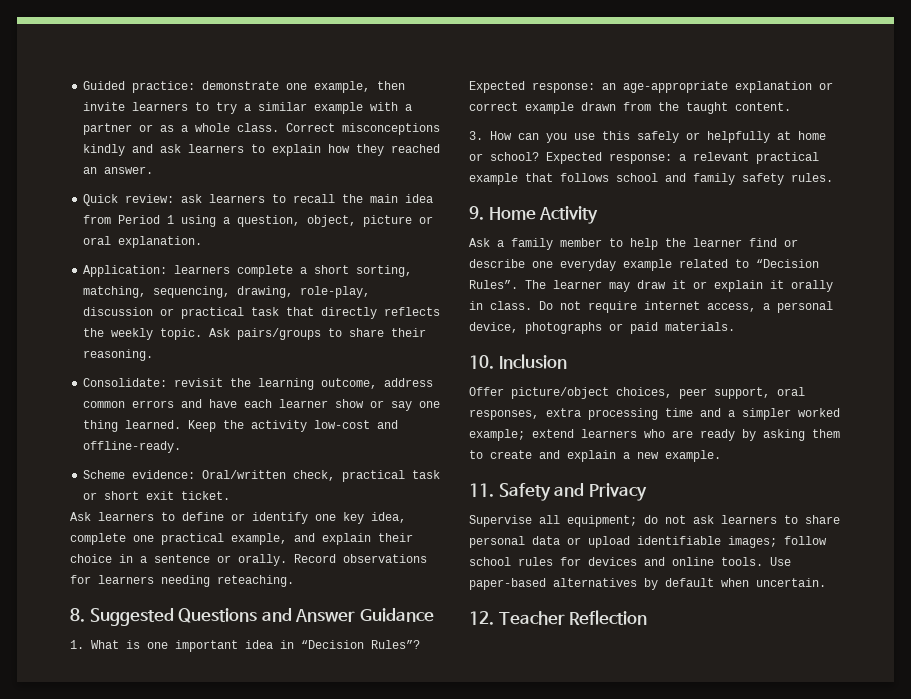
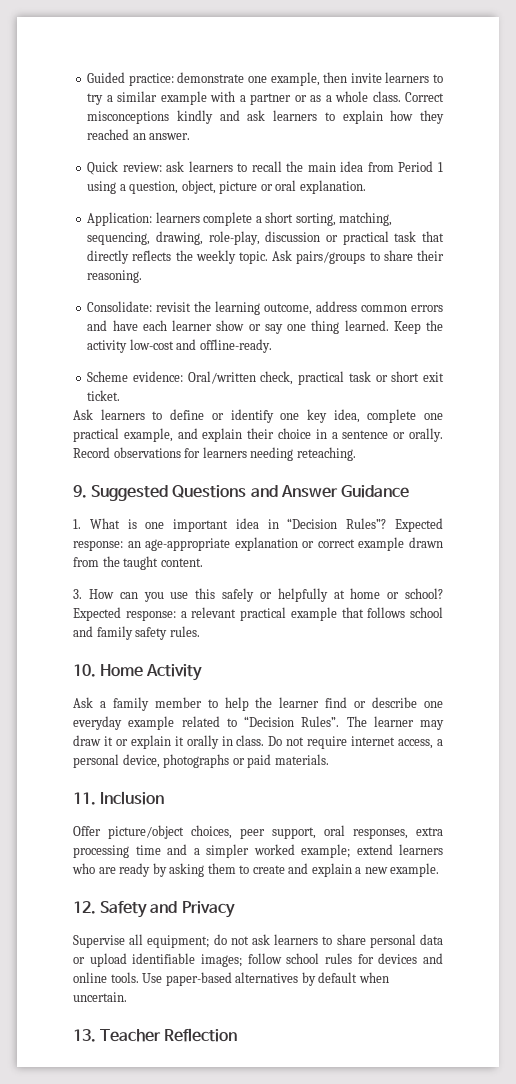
[70,608,85,622] 8. -> [73,485,87,498] 9.
[469,206,484,220] 9. -> [73,664,96,677] 10.
[469,355,494,369] 10. -> [73,792,96,805] 11.
[469,483,494,497] 11. -> [73,901,96,914] 12.
[469,611,494,625] 12. -> [73,1029,96,1042] 13.

